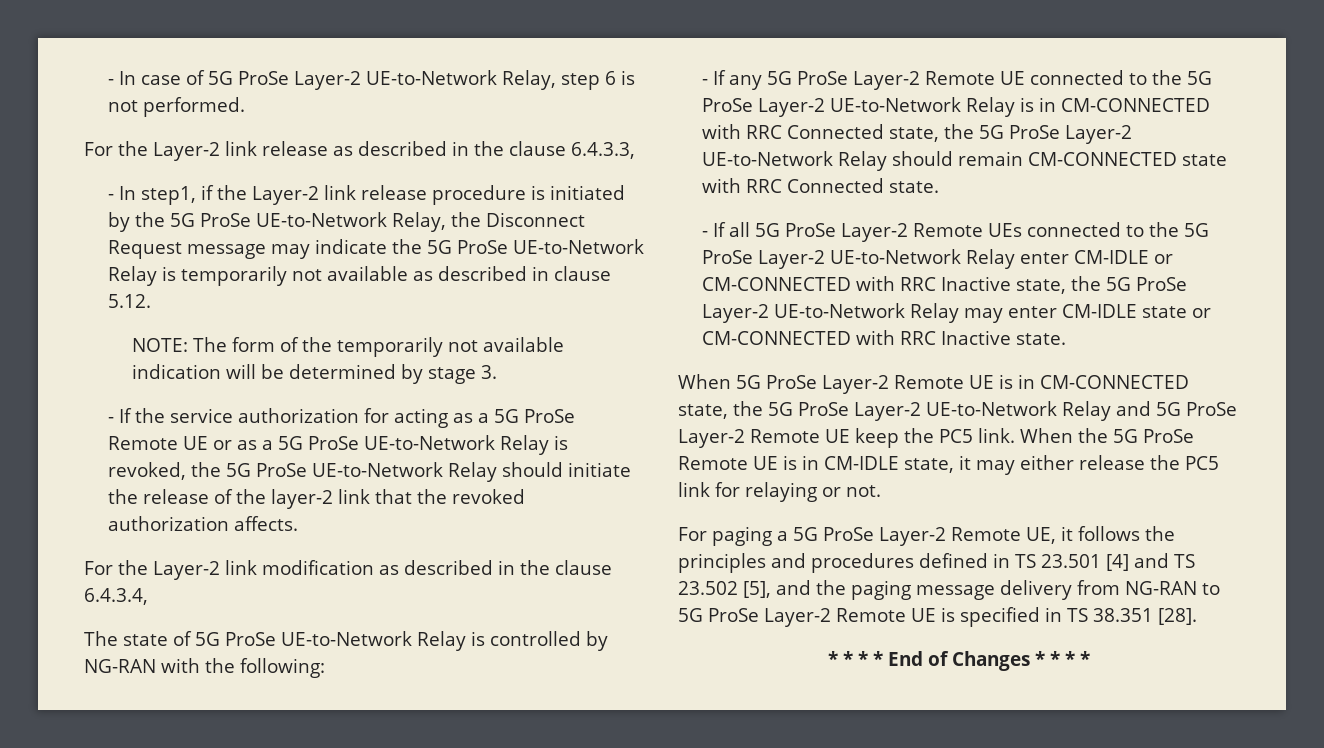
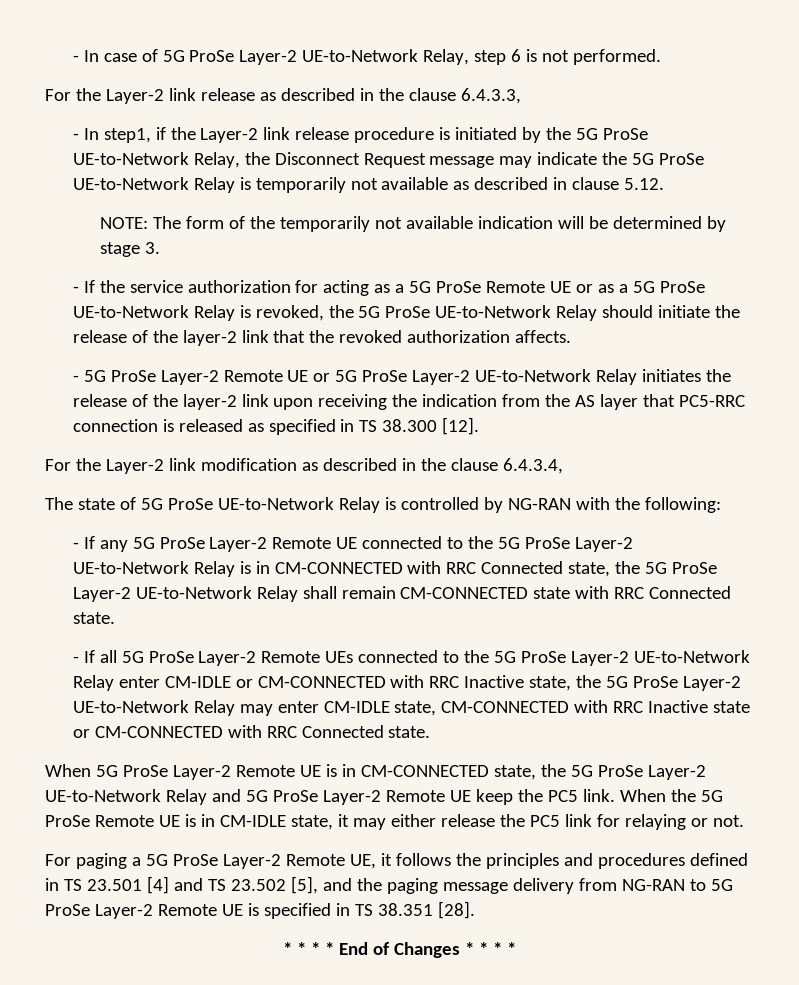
(298, 523) none -> [72,369,732,385] [72,394,746,410] [72,417,480,435] // - 5G ProSe Layer-2 Remote UE or 5G ProSe Layer-2 UE-to-Network Relay initiates the release of the layer-2 link upon receiving the indication from the AS layer that PC5-RRC connection is released as specified in TS 38.300 [12].
[891,151,953,166] should -> [302,586,337,599] shall
(1137, 311) none -> [394,700,709,716] state, CM-CONNECTED with RRC Inactive
[940,330,1011,345] Inactive -> [301,725,384,738] Connected

